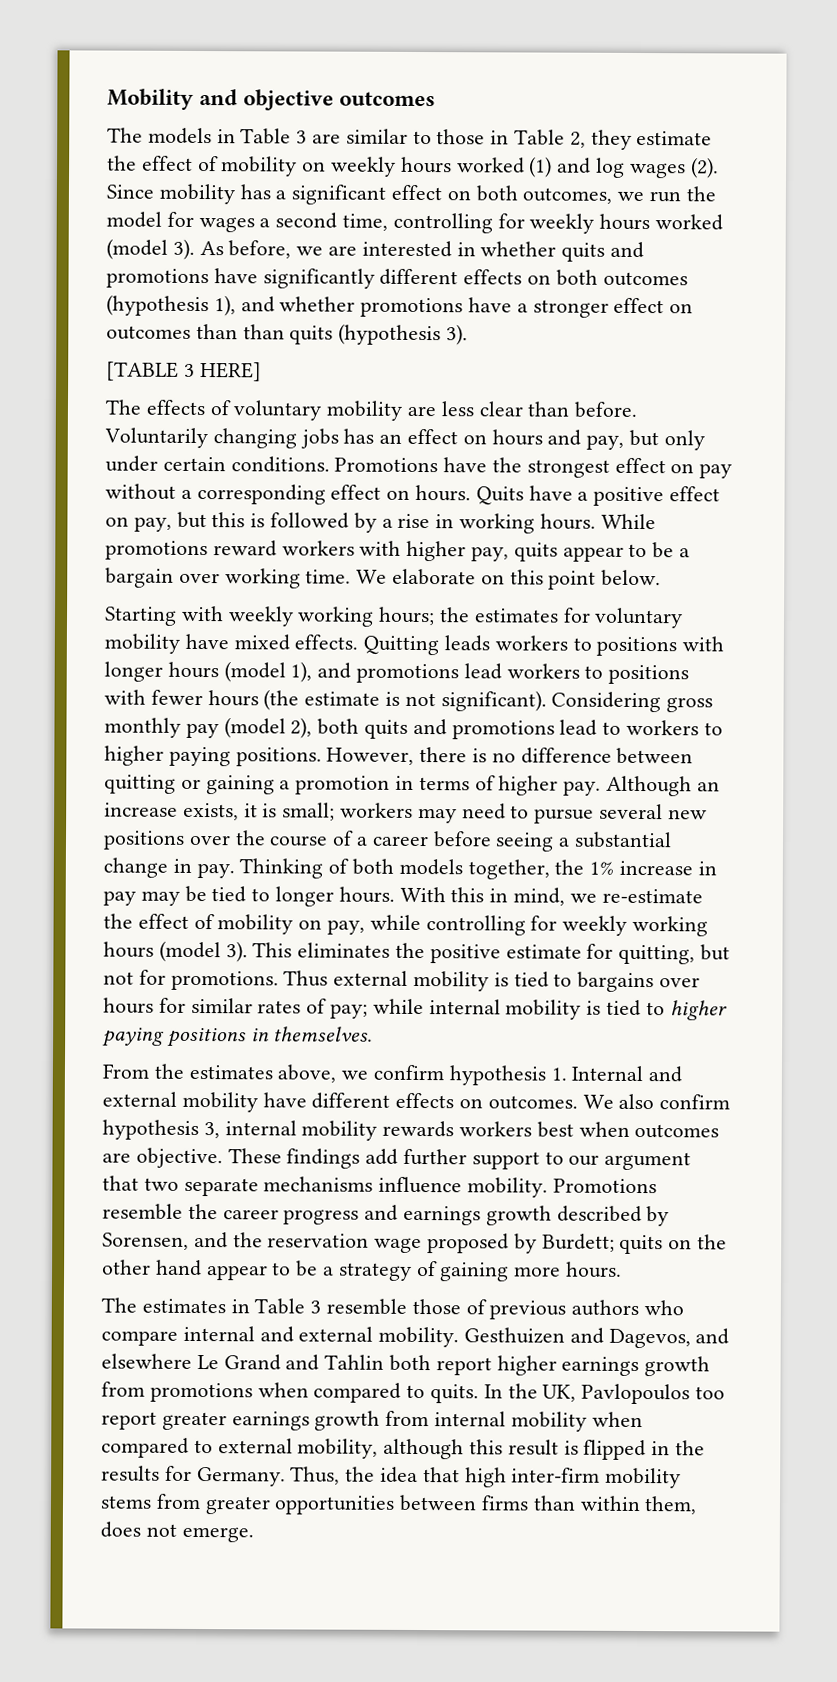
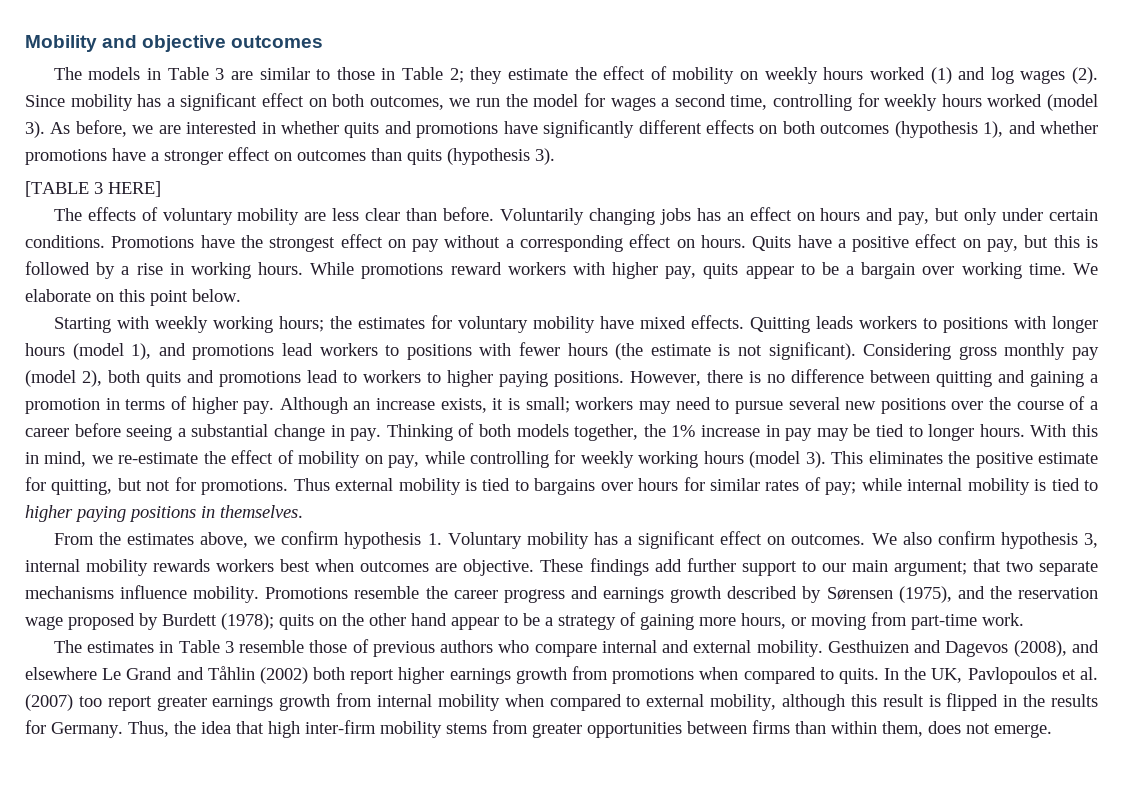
[569,131,586,148] 2, -> [449,68,464,83] 2;
[242,324,285,340] than -> (402, 154) none
[180,778,201,790] or -> [998,370,1025,383] and
[571,1065,683,1083] [102,1091,455,1113] Internal and external mobility have different effects -> [447,531,763,549] Voluntary mobility has a significant effect
[604,1151,692,1171] argument -> [851,560,967,576] main argument;
[102,1232,189,1250] Sorensen, -> [826,586,952,603] Sørensen (1975),
[541,1233,615,1252] Burdett; -> [162,613,274,630] Burdett (1978);
[566,1261,623,1278] hours. -> [741,612,1024,630] hours, or moving from part-time work.
[608,1328,691,1349] Dagevos, -> [945,640,1067,657] Dagevos (2008),
[324,1354,385,1370] Tahlin -> [207,666,308,684] Tåhlin (2002)
(691, 1394) none -> [1061,667,1098,680] [25,694,73,711] et al. (2007)

